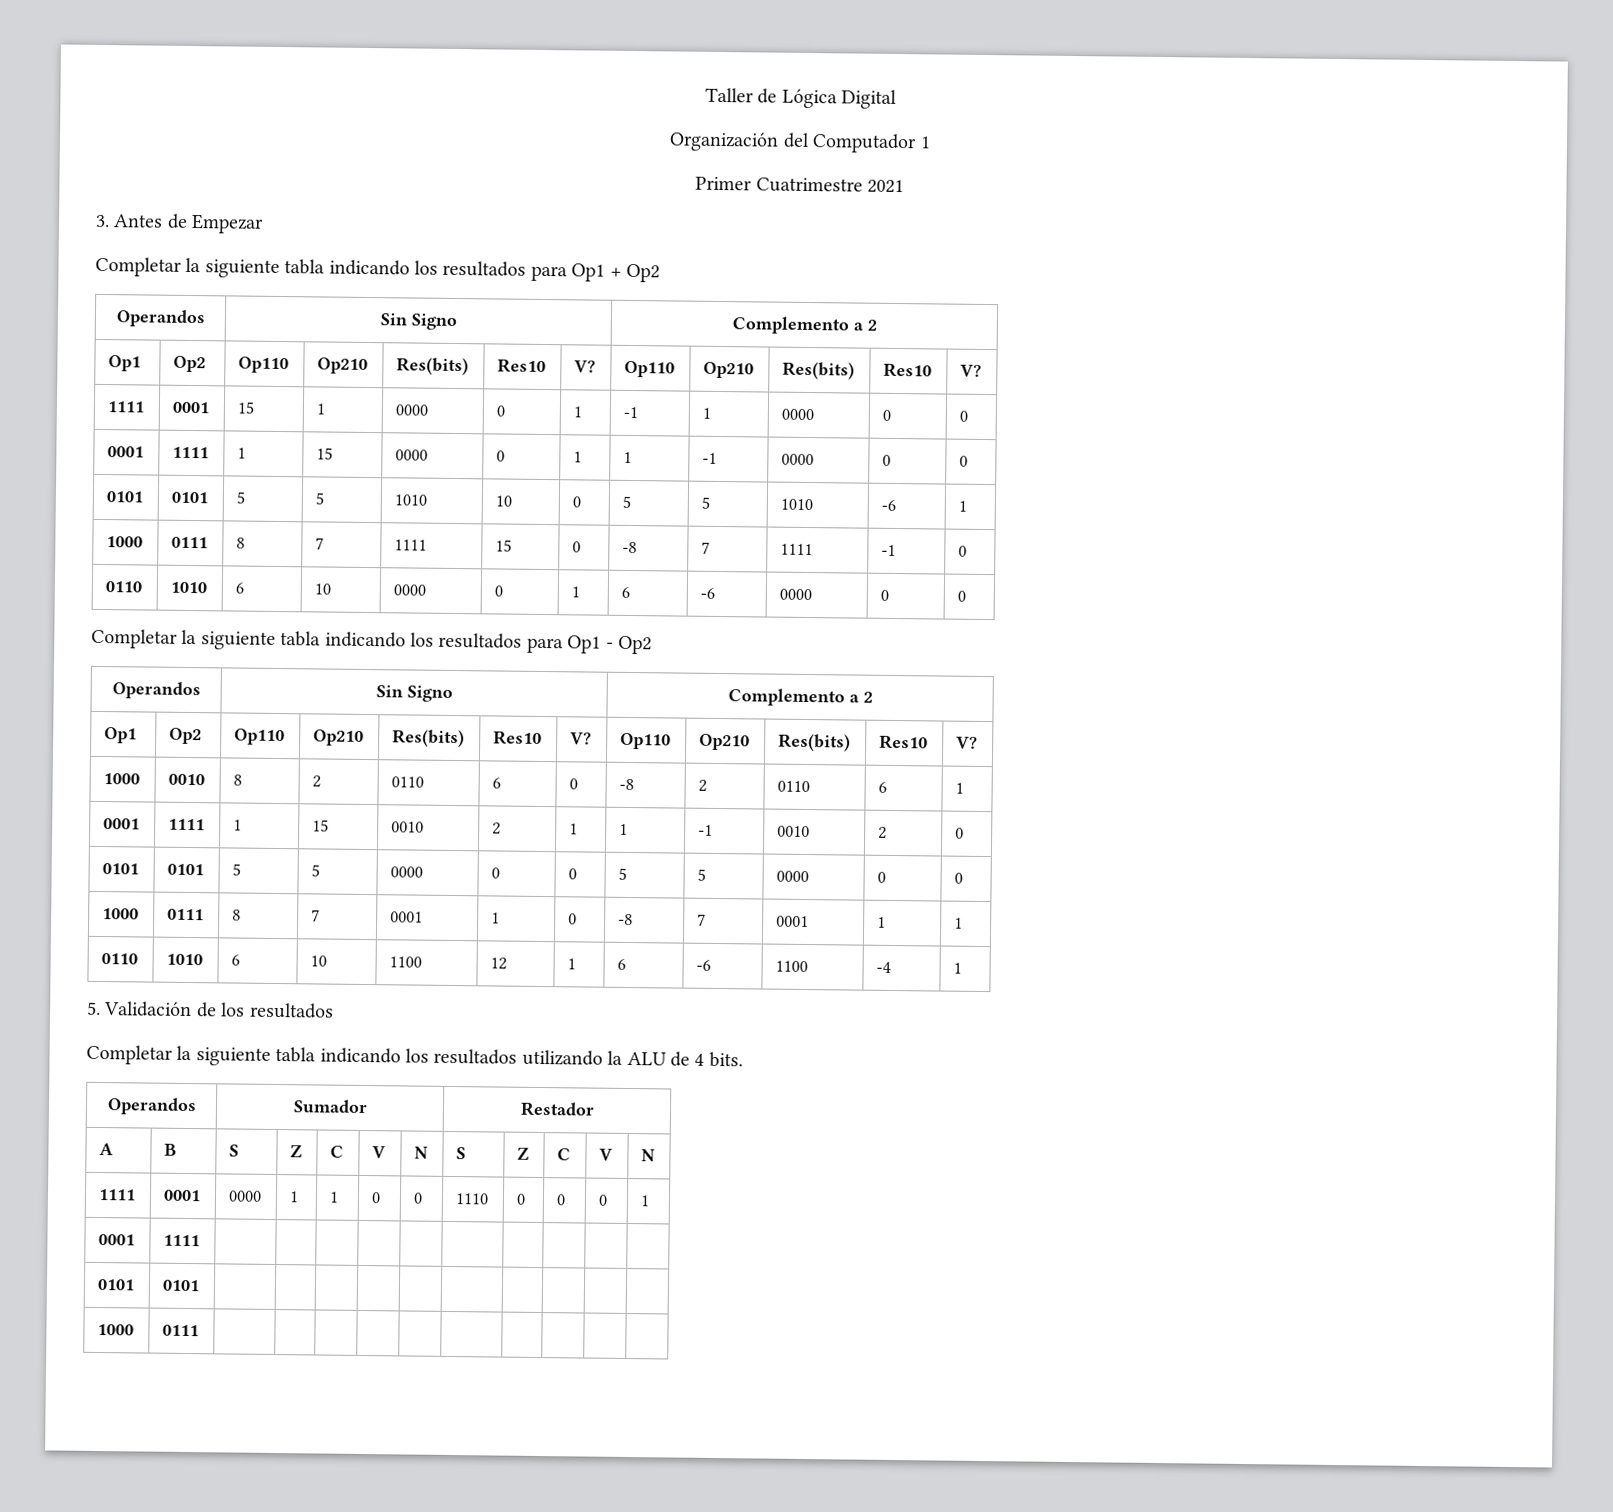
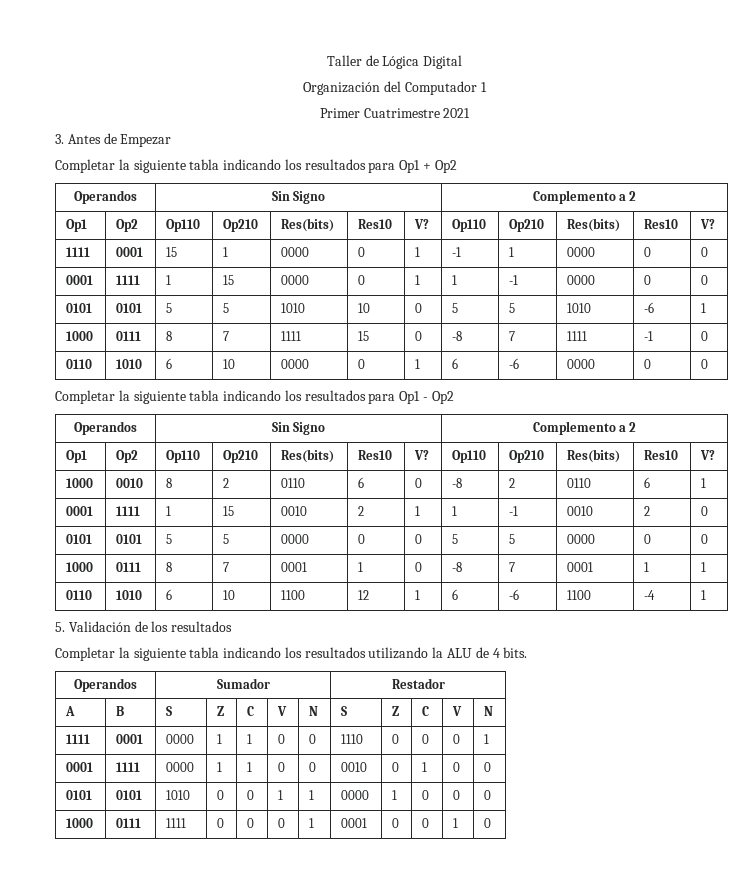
[97,1278,136,1291] [162,1279,201,1292] [97,1323,135,1336] [162,1324,200,1337] | | | | | | | | | // 0101 | 0101 | | | | | | | | | | // 1000 | 0111 | | | | | | | | | | -> [166,762,195,772] [217,762,223,772] [247,762,253,772] [278,762,286,772] [309,762,317,772] [341,762,368,772] [392,762,400,772] [422,762,428,772] [453,762,461,772] [484,762,492,772] [66,790,93,800] [116,790,143,800] [166,790,191,800] [217,790,225,800] [247,790,255,800] [278,790,284,800] [309,790,315,800] [341,790,370,800] [392,790,398,800] [422,790,430,800] [453,790,461,800] [484,790,492,800] [66,818,94,828] [116,818,142,828] [166,818,187,828] [217,818,225,828] [247,818,255,828] [278,818,286,828] [309,818,315,828] [341,818,368,828] [392,818,400,828] [422,818,430,828] [453,818,459,828] [484,818,492,828] 0000 | 1 | 1 | 0 | 0 | 0010 | 0 | 1 | 0 | 0 // 0101 | 0101 | 1010 | 0 | 0 | 1 | 1 | 0000 | 1 | 0 | 0 | 0 // 1000 | 0111 | 1111 | 0 | 0 | 0 | 1 | 0001 | 0 | 0 | 1 | 0

